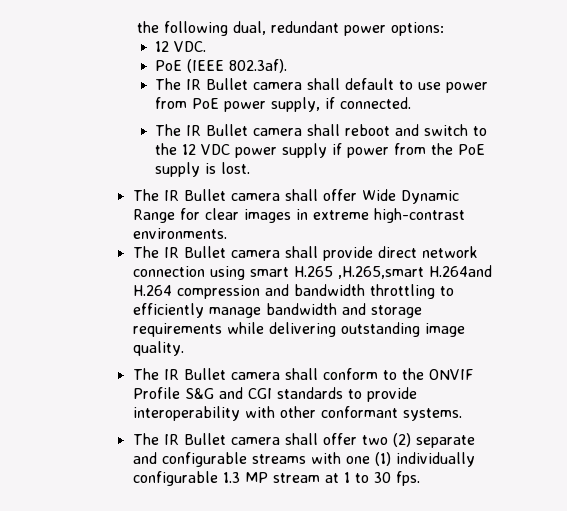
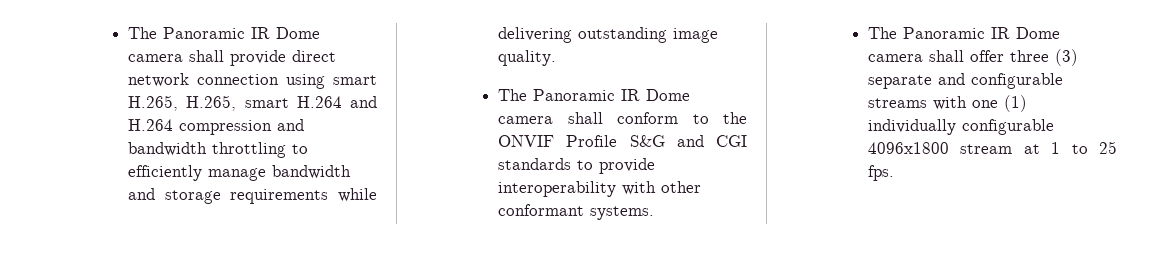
[137,21,445,36] [154,41,206,52] [154,59,287,73] [154,78,488,93] [154,97,411,112] [154,124,487,136] [154,143,485,158] [154,162,250,177] [132,189,459,204] [132,208,465,223] [132,228,227,239] [132,246,226,258] the following dual, redundant power options: // 12 VDC. // PoE (IEEE 802.3af). // The IR Bullet camera shall default to use power from PoE power supply, if connected. // The IR Bullet camera shall reboot and switch to the 12 VDC power supply if power from the PoE supply is lost. // The IR Bullet camera shall offer Wide Dynamic Range for clear images in extreme high-contrast environments. // The IR Bullet -> [128,27,321,39] The Panoramic IR Dome
[293,265,492,279] H.265 ,H.265,smart H.264and -> [128,95,378,111] H.265, H.265, smart H.264 and
[163,368,226,380] IR Bullet -> [533,89,691,101] Panoramic IR Dome
[163,433,411,447] IR Bullet camera shall offer two (2) -> [903,27,1061,39] [868,49,1079,66] Panoramic IR Dome camera shall offer three (3)
[222,472,268,483] 1.3 MP -> [868,142,950,154] 4096x1800
[373,472,391,483] 30 -> [1099,141,1117,154] 25

